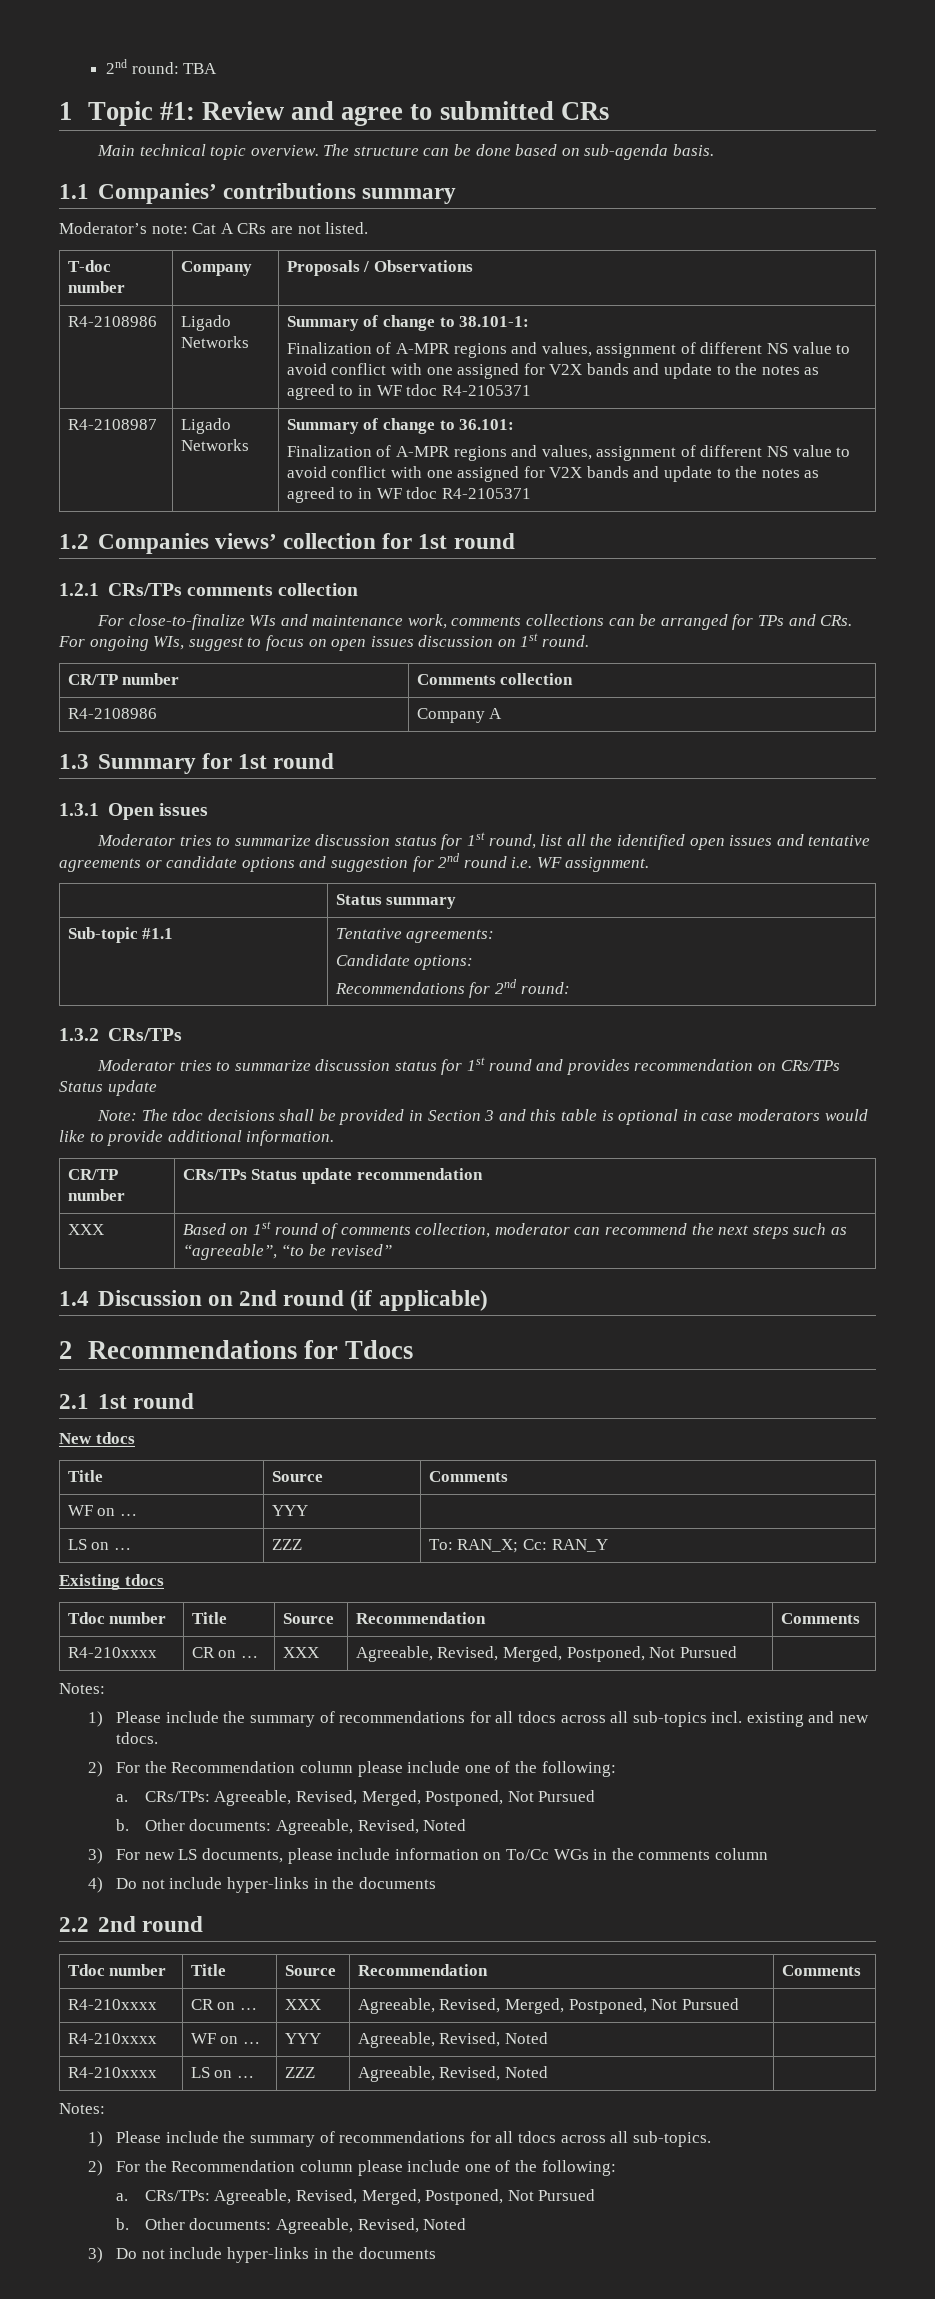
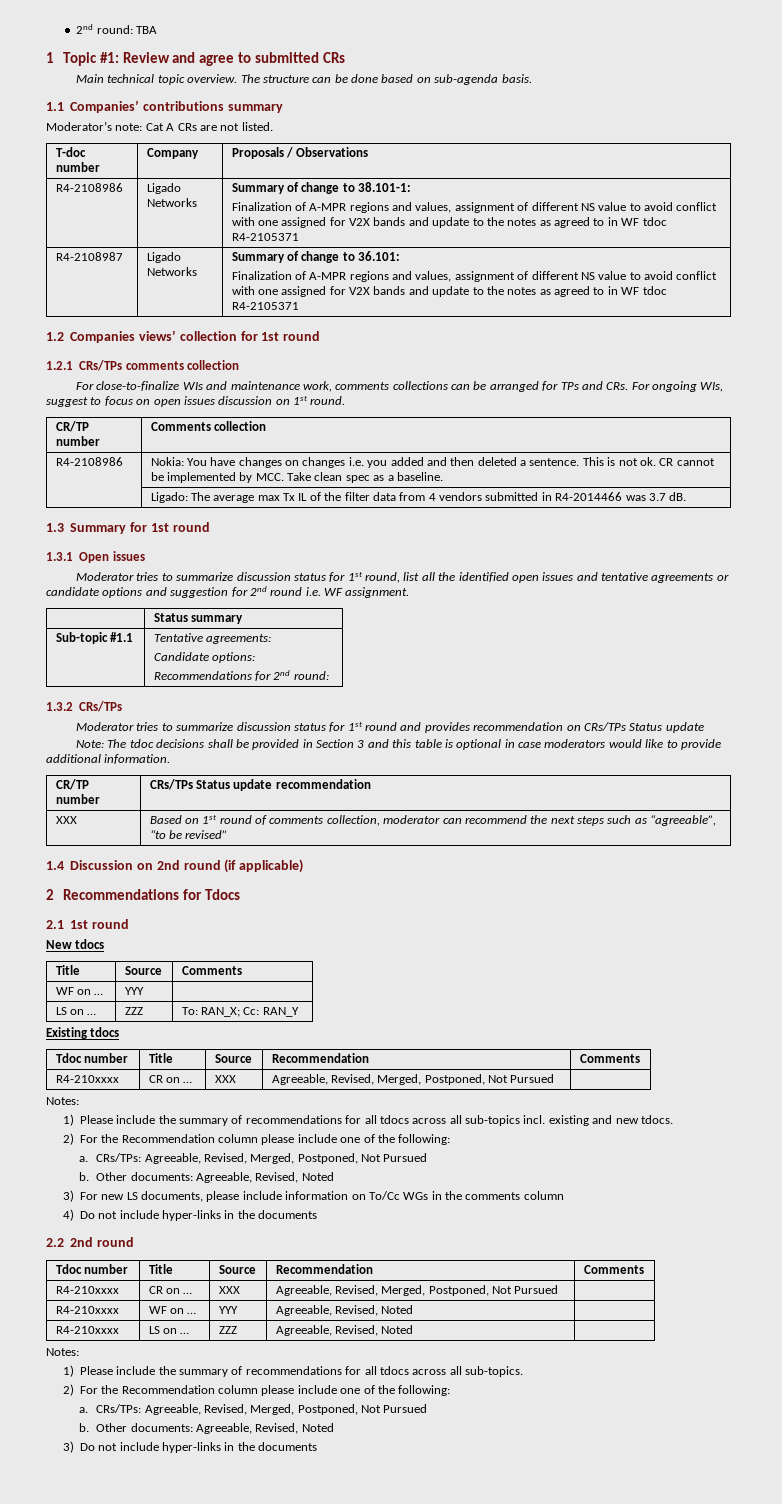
[416,708,503,723] Company A -> [150,457,715,468] [150,472,443,483] [150,492,687,503] Nokia: You have changes on changes i.e. you added and then deleted a sentence. This is not ok. CR cannot be implemented by MCC. Take clean spec as a baseline. // | Ligado: The average max Tx IL of the filter data from 4 vendors submitted in R4-2014466 was 3.7 dB.

